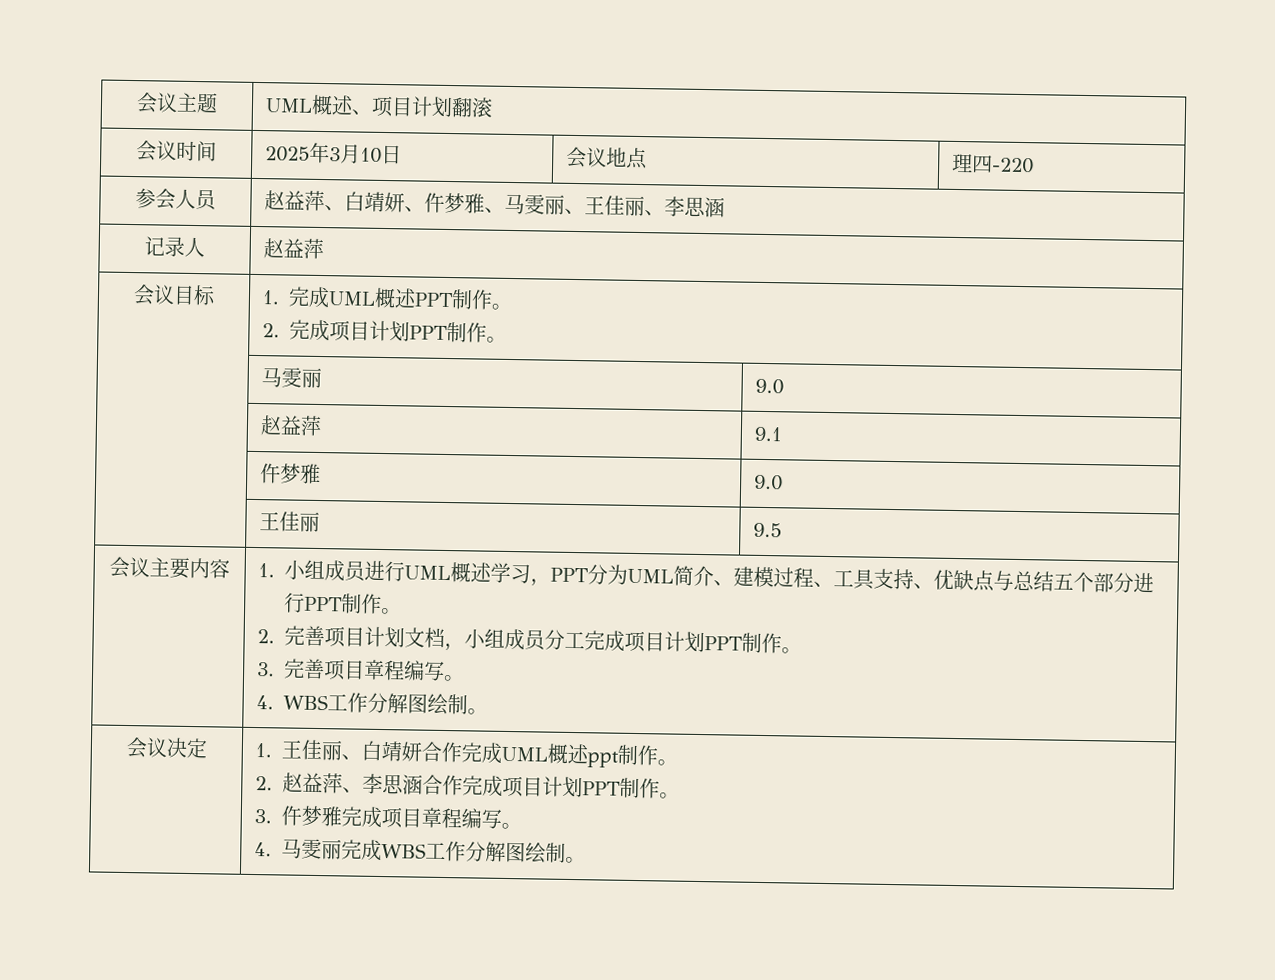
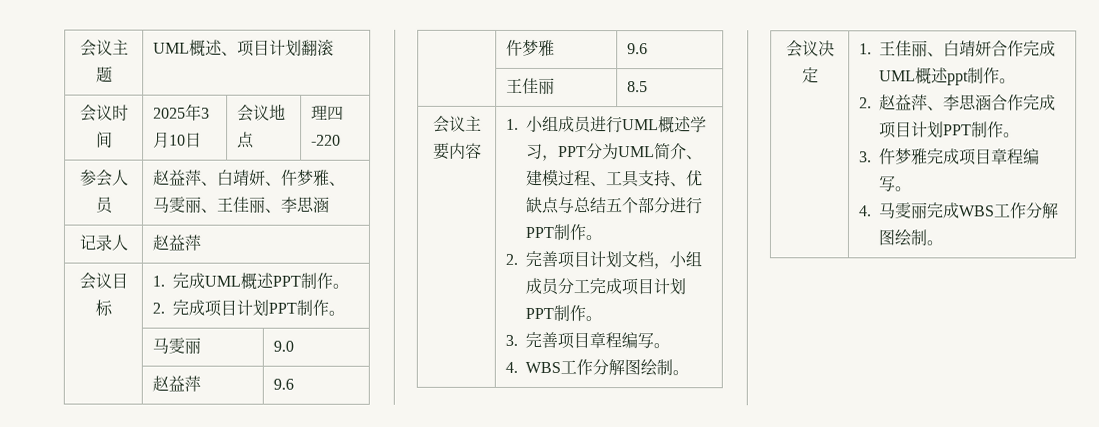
[753,426,783,442] 9.1 -> [272,378,294,390] 9.6
[753,474,783,491] 9.0 -> [626,43,648,55] 9.6
[752,522,782,538] 9.5 -> [626,81,648,93] 8.5

